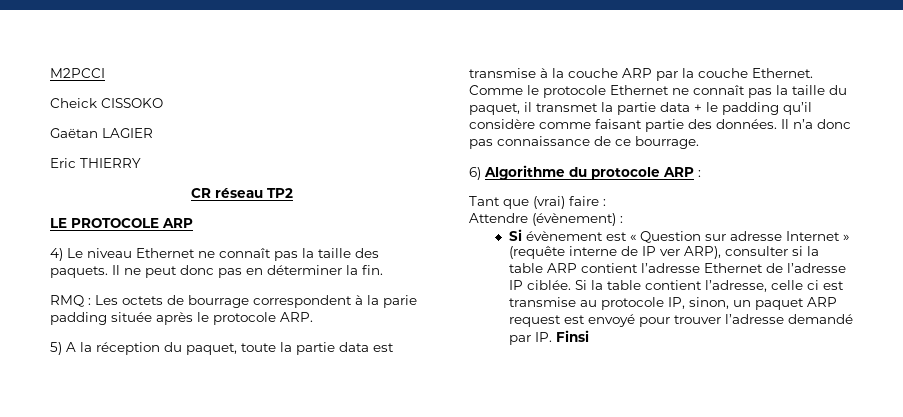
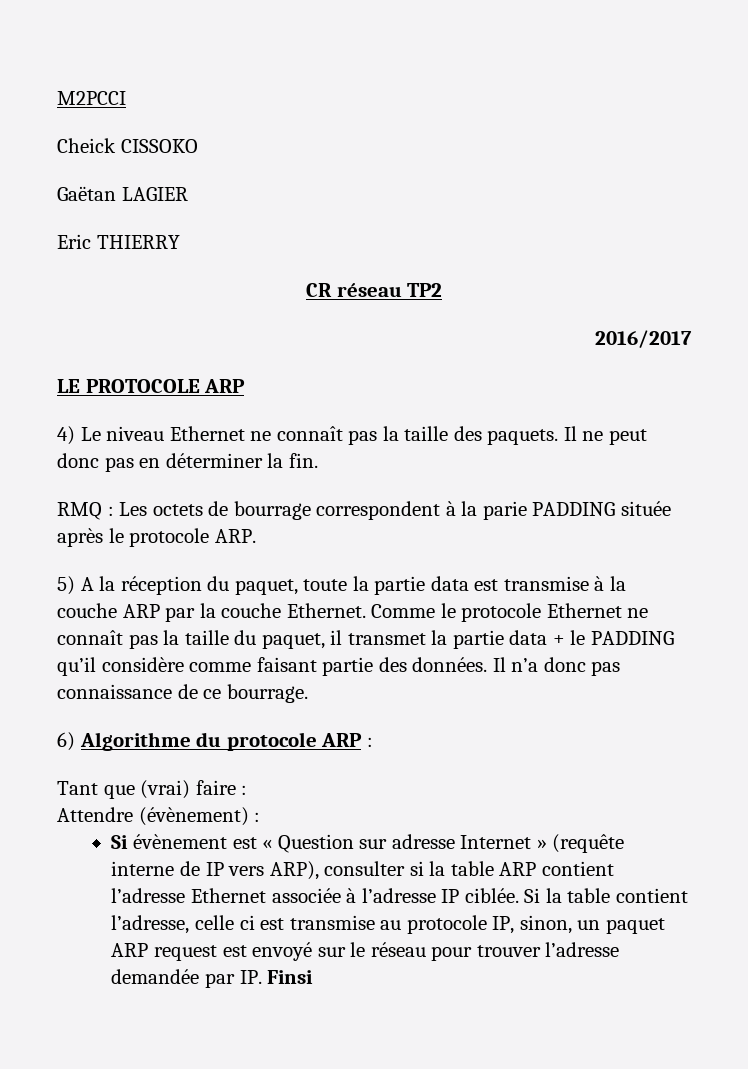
(293, 193) none -> [595,330,692,348] // 2016/2017
[50,312,107,325] padding -> [532,502,616,516] PADDING
[722,102,779,115] padding -> [590,631,674,645] PADDING
[659,249,680,256] ver -> [228,866,265,876] vers
[765,263,783,273] de -> [271,888,357,903] associée à
(635, 320) none -> [317,942,426,957] sur le réseau
[787,314,853,324] demandé -> [111,969,200,984] demandée

